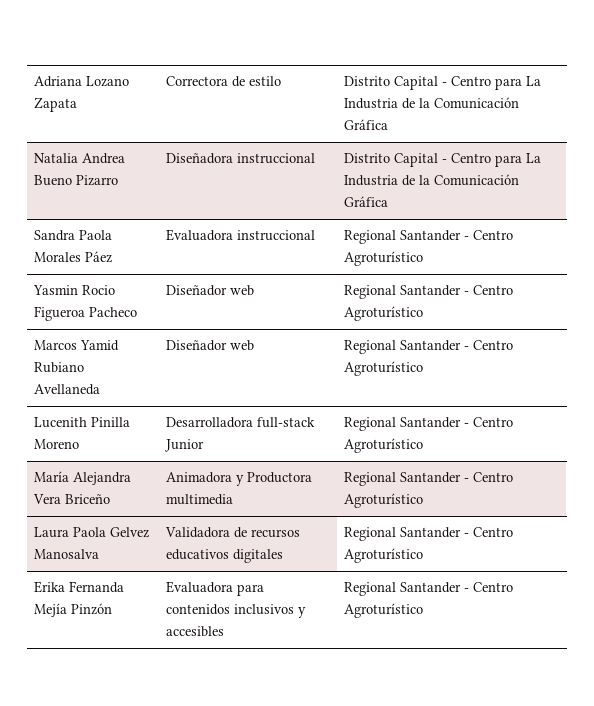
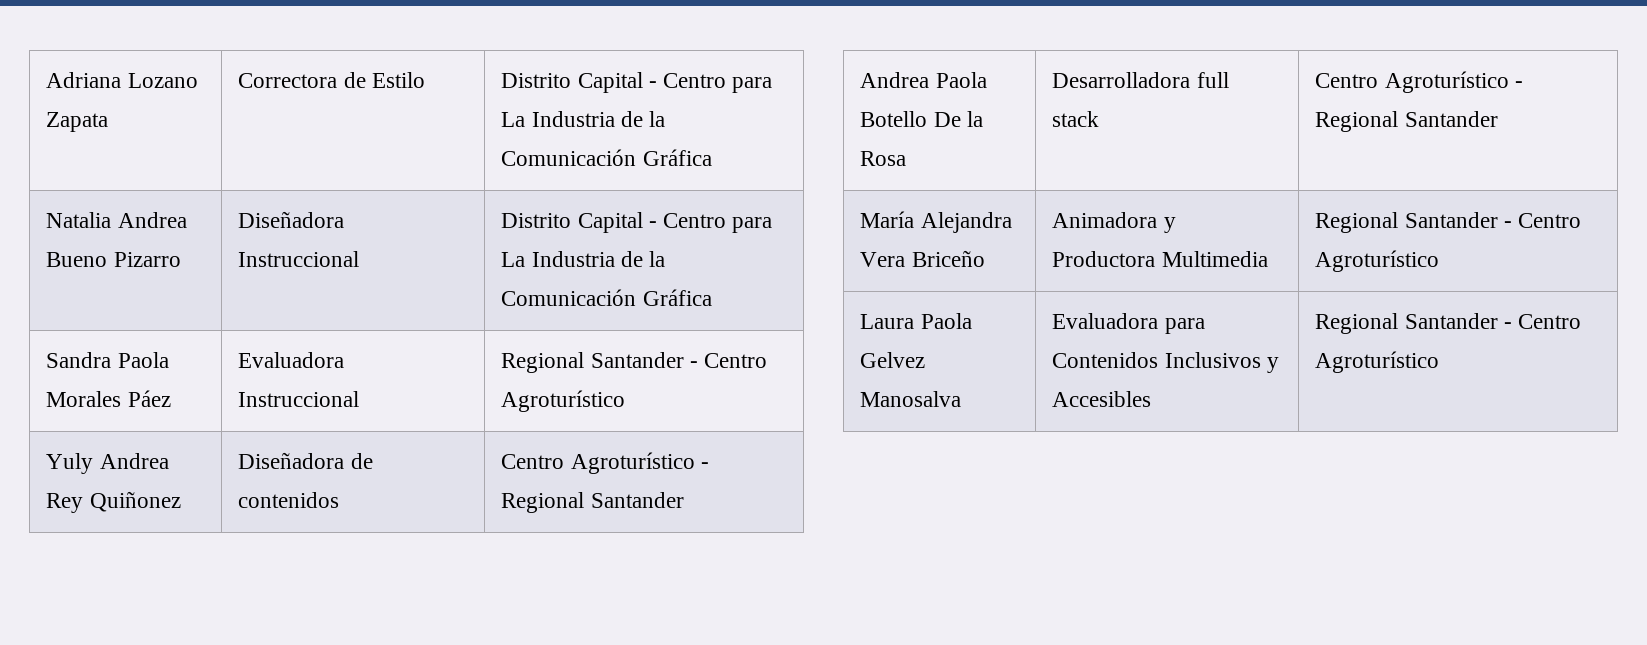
[249,76,282,86] estilo -> [371,72,425,88] Estilo
[237,153,316,164] instruccional -> [238,251,360,267] Instruccional
[237,230,316,241] [344,230,514,244] [344,251,424,266] [33,285,116,295] [34,306,138,321] [166,285,255,296] [344,285,514,299] [344,306,424,321] [34,340,120,351] [34,362,85,373] [34,384,101,395] [166,340,255,351] [344,340,514,354] [344,361,424,376] [34,417,131,428] [34,439,80,449] [166,417,316,428] [165,439,205,452] [344,417,514,431] [344,438,424,453] instruccional | Regional Santander - Centro Agroturístico // Yasmin Rocio Figueroa Pacheco | Diseñador web | Regional Santander - Centro Agroturístico // Marcos Yamid Rubiano Avellaneda | Diseñador web | Regional Santander - Centro Agroturístico // Lucenith Pinilla Moreno | Desarrolladora full-stack Junior | Regional Santander - Centro Agroturístico -> [238,391,360,407] [501,352,767,373] [501,390,626,412] [46,453,169,474] [46,491,181,513] [238,452,373,469] [238,492,340,508] [501,452,709,474] [501,492,684,513] [860,72,987,88] [860,111,983,127] [860,151,907,166] [1052,72,1229,88] [1052,111,1100,127] [1315,71,1523,93] [1315,111,1498,132] Instruccional | Regional Santander - Centro Agroturístico // Yuly Andrea Rey Quiñonez | Diseñadora de contenidos | Centro Agroturístico - Regional Santander // Andrea Paola Botello De la Rosa | Desarrolladora full stack | Centro Agroturístico - Regional Santander
[166,494,234,505] multimedia -> [1161,251,1268,267] Multimedia
[165,527,301,538] [166,549,284,563] [344,527,514,541] [344,548,424,563] [34,581,125,593] [34,603,113,617] [166,581,265,596] [166,604,307,618] [166,626,225,637] [344,582,514,596] [344,603,424,618] Validadora de recursos educativos digitales | Regional Santander - Centro Agroturístico // Erika Fernanda Mejía Pinzón | Evaluadora para contenidos inclusivos y accesibles | Regional Santander - Centro Agroturístico -> [1052,313,1205,334] [1052,352,1279,373] [1052,391,1152,407] [1315,313,1581,334] [1315,351,1440,373] Evaluadora para Contenidos Inclusivos y Accesibles | Regional Santander - Centro Agroturístico

